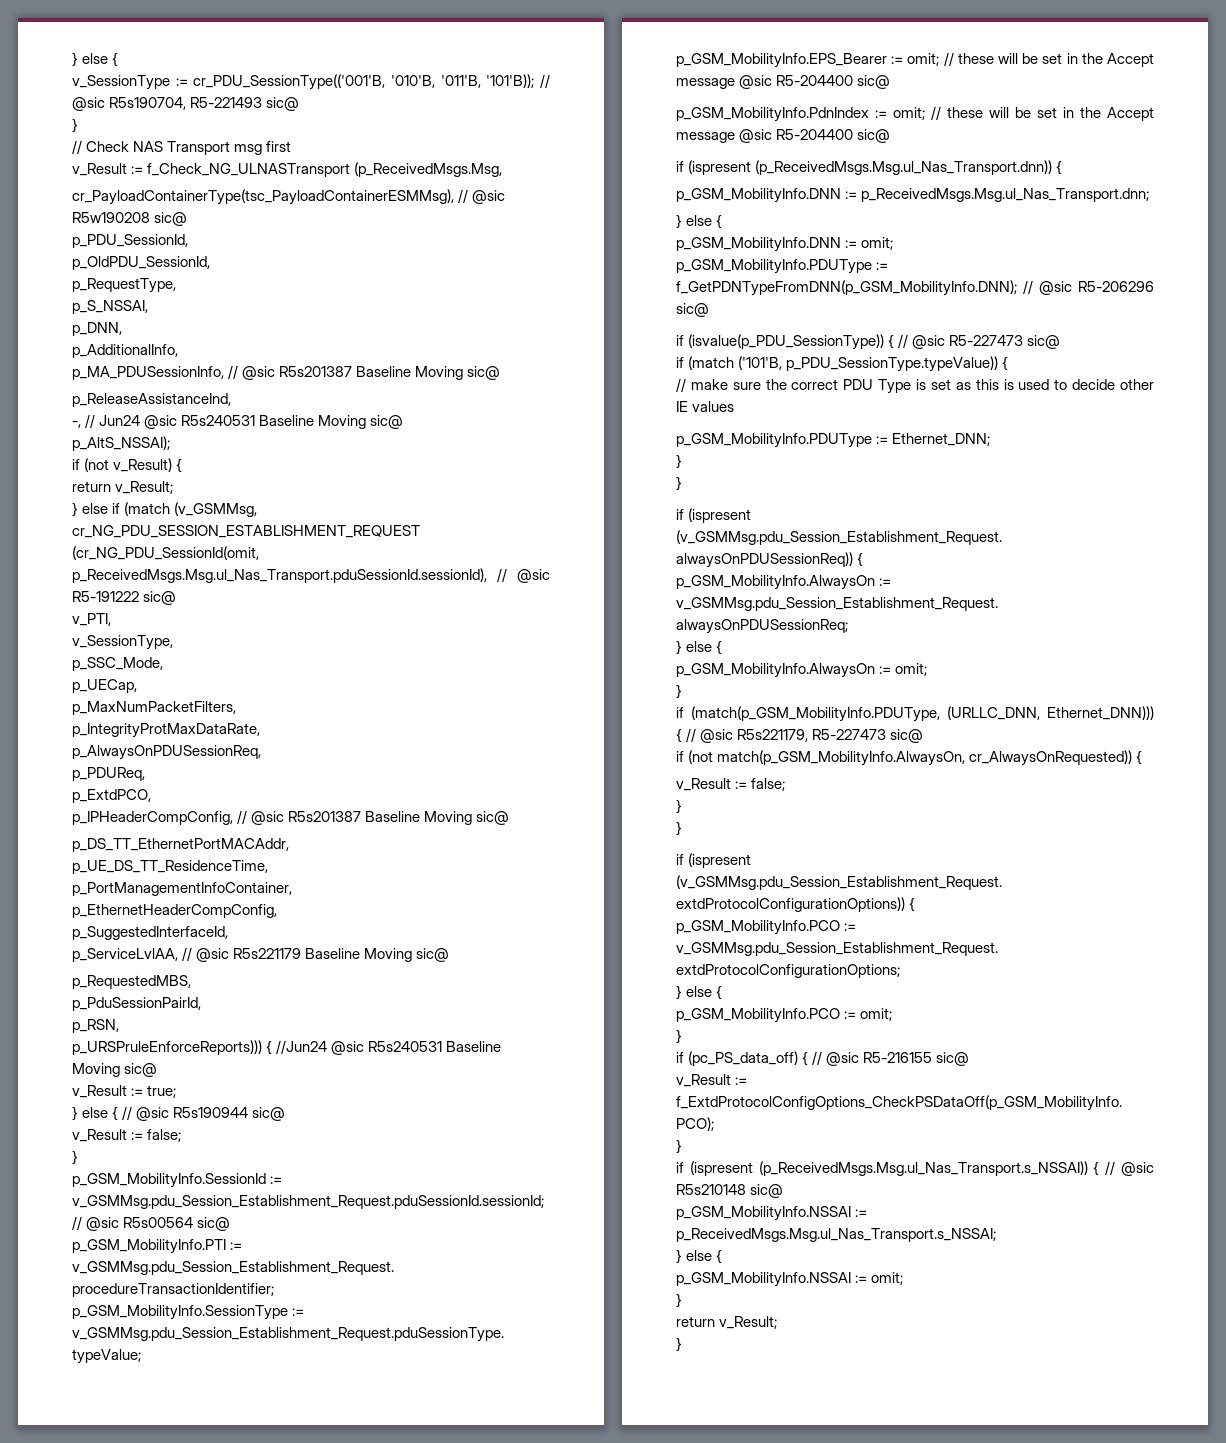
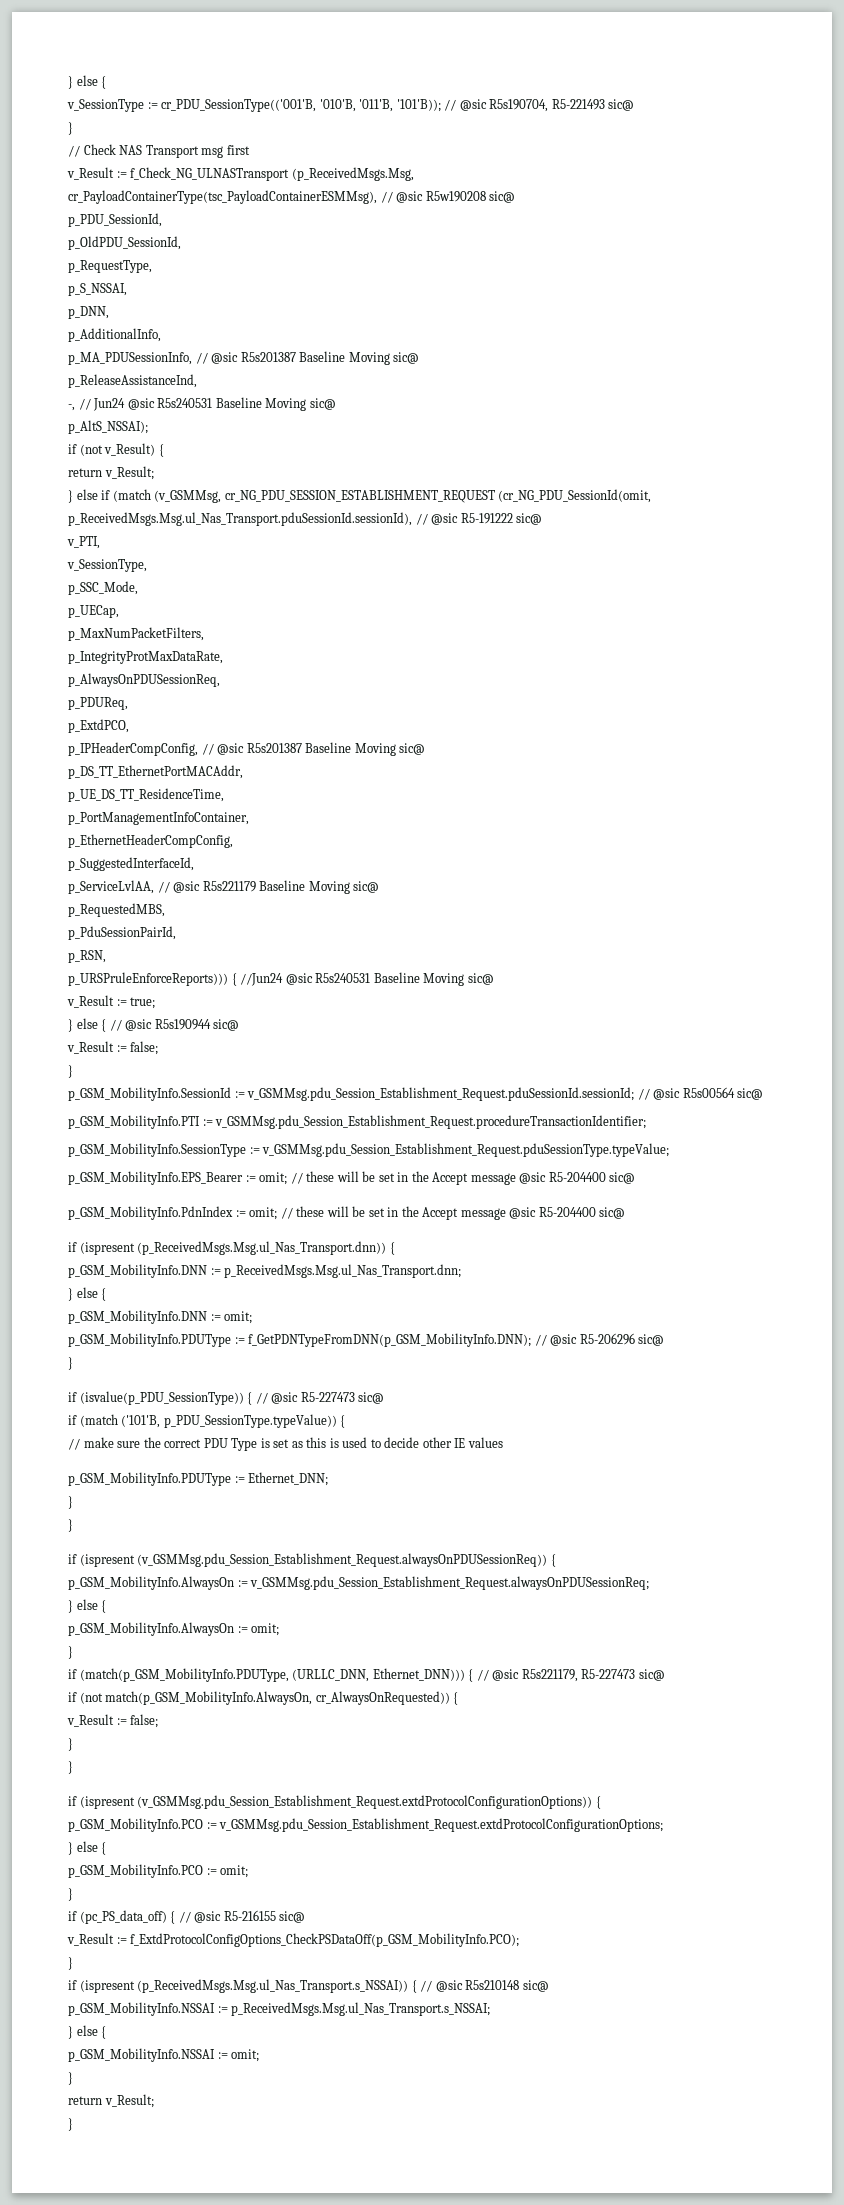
(709, 310) none -> [68,1357,73,1370] // }

